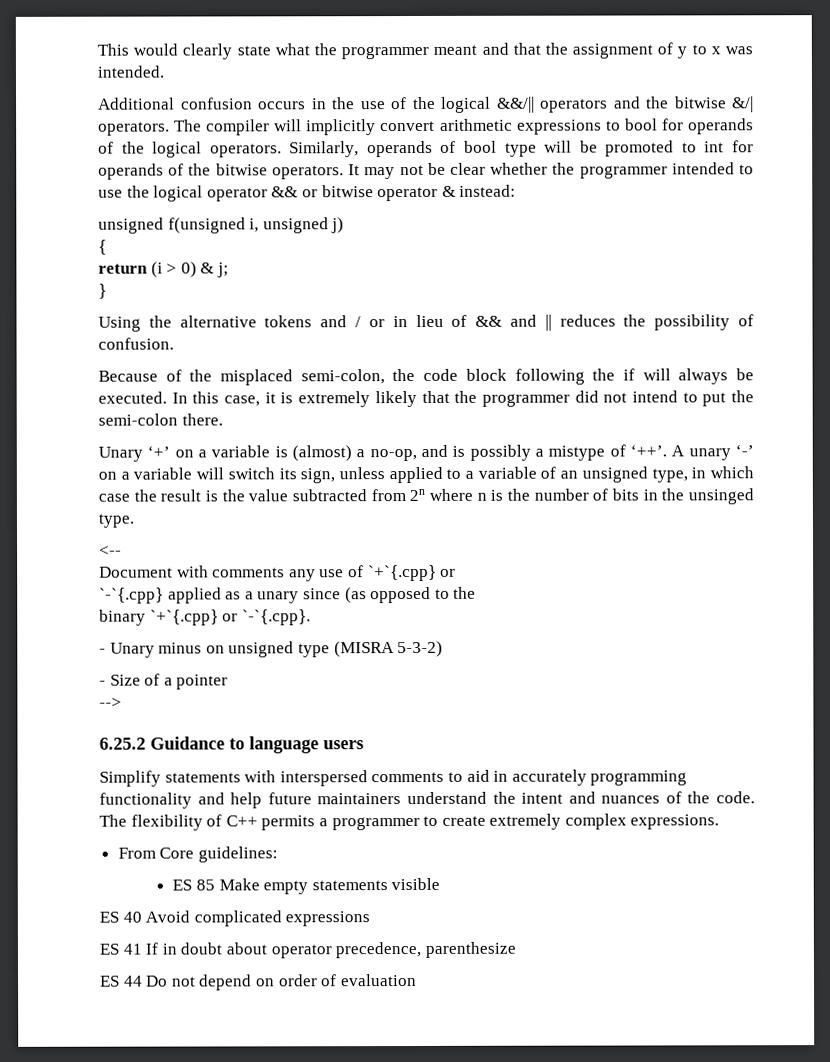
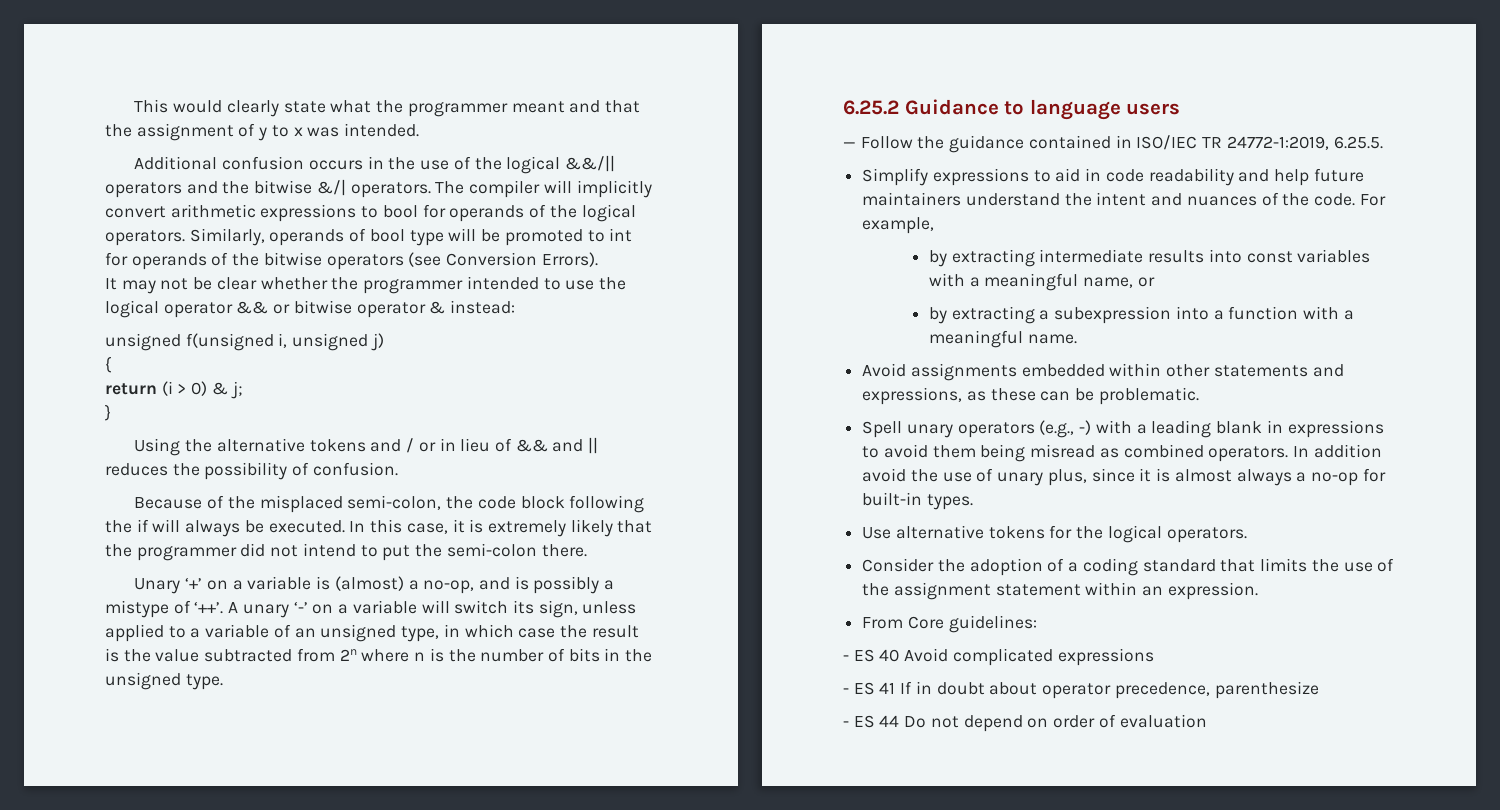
[271,165,344,180] operators. -> [326,252,598,270] operators (see Conversion Errors). //
[688,488,754,505] unsinged -> [105,672,181,690] unsigned
[99,545,122,556] [99,564,457,582] [99,586,477,604] [99,609,311,626] [99,640,444,658] [99,673,229,690] [99,697,122,708] // <-- // Document with comments any use of `+`{.cpp} or // `-`{.cpp} applied as a unary since (as opposed to the // binary `+`{.cpp} or `-`{.cpp}. // - Unary minus on unsigned type (MISRA 5-3-2) // - Size of a pointer // --> -> (223, 682) none
[99,769,688,787] [99,792,192,809] Simplify statements with interspersed comments to aid in accurately programming functionality -> [843,135,1383,153] [862,168,1234,186] — Follow the guidance contained in ISO/IEC TR 24772-1:2019, 6.25.5. // Simplify expressions to aid in code readability
[99,813,720,831] [117,846,278,863] [172,877,441,895] The flexibility of C++ permits a programmer to create extremely complex expressions. // From Core guidelines: // ES 85 Make empty statements visible // -> [1359,194,1386,206] [862,217,935,234] [929,249,1371,267] [929,273,1155,291] [929,306,1354,324] [929,330,1077,348] [862,363,1344,381] [862,387,1199,405] [862,420,1384,438] [862,444,1382,462] [862,468,1386,486] [862,492,973,510] [862,525,1247,543] [862,558,1395,576] [862,582,1258,600] [862,615,1037,633] [843,655,849,661] For example, // by extracting intermediate results into const variables with a meaningful name, or // by extracting a subexpression into a function with a meaningful name. // Avoid assignments embedded within other statements and expressions, as these can be problematic. // Spell unary operators (e.g., -) with a leading blank in expressions to avoid them being misread as combined operators. In addition avoid the use of unary plus, since it is almost always a no-op for built-in types. // Use alternative tokens for the logical operators. // Consider the adoption of a coding standard that limits the use of the assignment statement within an expression. // From Core guidelines: // -
(371, 919) none -> [843,688,849,694] -
(516, 949) none -> [843,721,849,727] -

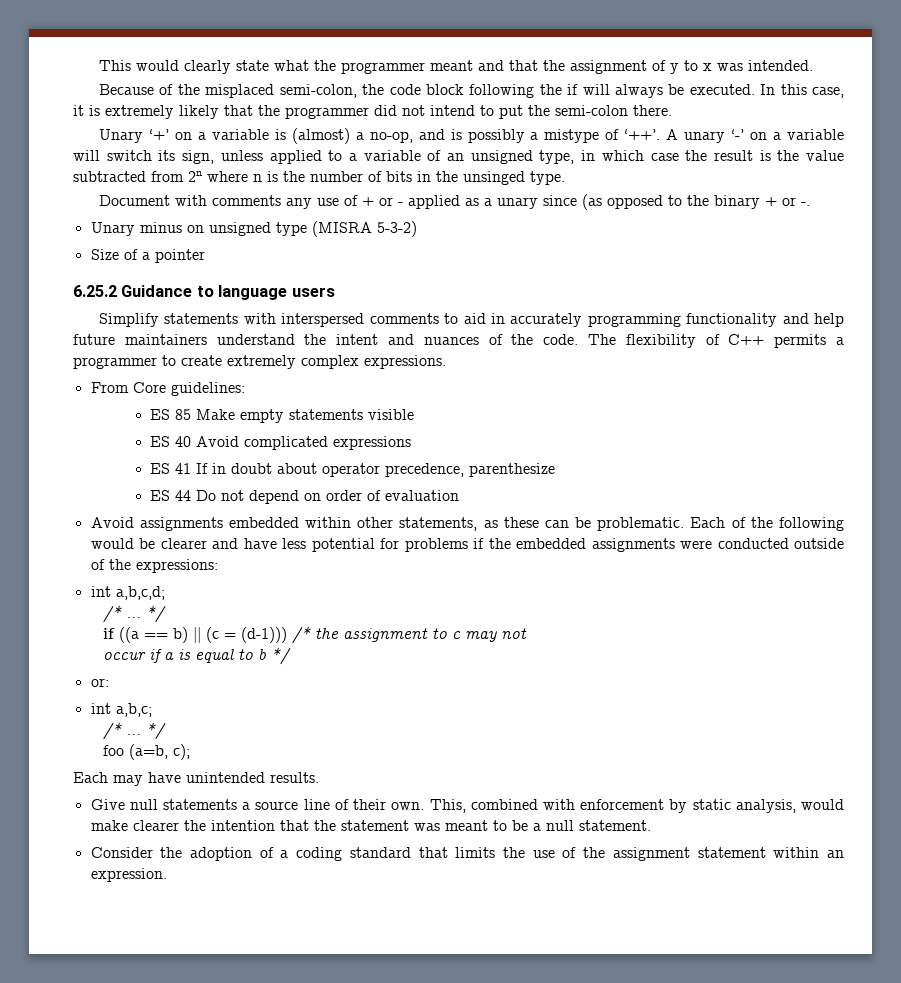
[134,155,616,174] [105,179,652,198] [105,204,636,222] [105,228,633,246] [105,252,598,270] [105,276,626,294] [105,300,516,318] [105,333,384,351] [105,356,111,373] [105,381,243,399] [105,404,111,421] [134,437,599,456] [105,462,398,480] // Additional confusion occurs in the use of the logical &&/|| operators and the bitwise &/| operators. The compiler will implicitly convert arithmetic expressions to bool for operands of the logical operators. Similarly, operands of bool type will be promoted to int for operands of the bitwise operators (see Conversion Errors). // It may not be clear whether the programmer intended to use the logical operator && or bitwise operator & instead: // unsigned f(unsigned i, unsigned j) // { // return (i > 0) & j; // } // Using the alternative tokens and / or in lieu of && and || reduces the possibility of confusion. -> (814, 65) none
[105,672,223,690] unsigned type. -> [463,171,565,185] [99,194,811,210] [90,221,417,237] [90,249,205,263] unsinged type. // Document with comments any use of + or - applied as a unary since (as opposed to the binary + or -. // Unary minus on unsigned type (MISRA 5-3-2) // Size of a pointer
[843,135,1383,153] [862,168,1234,186] — Follow the guidance contained in ISO/IEC TR 24772-1:2019, 6.25.5. // Simplify expressions to aid in code readability -> [99,313,778,327] Simplify statements with interspersed comments to aid in accurately programming functionality
[1359,194,1386,206] [862,217,935,234] [929,249,1371,267] [929,273,1155,291] [929,306,1354,324] [929,330,1077,348] For example, // by extracting intermediate results into const variables with a meaningful name, or // by extracting a subexpression into a function with a meaningful name. -> [588,334,844,348] [73,355,446,369] [90,382,245,396] [150,409,415,423] [150,436,412,450] [150,463,556,477] [150,490,460,504] The flexibility of C++ permits a programmer to create extremely complex expressions. // From Core guidelines: // ES 85 Make empty statements visible // ES 40 Avoid complicated expressions // ES 41 If in doubt about operator precedence, parenthesize // ES 44 Do not depend on order of evaluation
[1213,364,1344,377] [862,387,963,405] statements and expressions, -> [399,517,478,531] statements,
[862,420,1384,438] [862,444,1382,462] [862,468,1386,486] [862,492,973,510] [862,525,1247,543] // Spell unary operators (e.g., -) with a leading blank in expressions to avoid them being misread as combined operators. In addition avoid the use of unary plus, since it is almost always a no-op for built-in types. // Use alternative tokens for the logical operators. -> [690,517,845,531] [90,538,844,552] [90,559,218,573] [90,586,165,600] [102,605,166,623] [102,626,527,644] [102,647,291,665] [90,678,109,687] [90,703,152,717] [102,722,166,740] [102,744,190,760] [73,772,319,786] [90,799,844,813] [90,820,651,831] Each of the following would be clearer and have less potential for problems if the embedded assignments were conducted outside of the expressions: // int a,b,c,d; // /* ... */ // if ((a == b) || (c = (d-1))) /* the assignment to c may not // occur if a is equal to b */ // or: // int a,b,c; // /* ... */ // foo (a=b, c); // Each may have unintended results. // Give null statements a source line of their own. This, combined with enforcement by static analysis, would make clearer the intention that the statement was meant to be a null statement.
[862,615,1037,633] [843,648,1154,666] [843,681,1319,699] [843,714,1207,732] // From Core guidelines: // - ES 40 Avoid complicated expressions // - ES 41 If in doubt about operator precedence, parenthesize // - ES 44 Do not depend on order of evaluation -> (167, 875) none

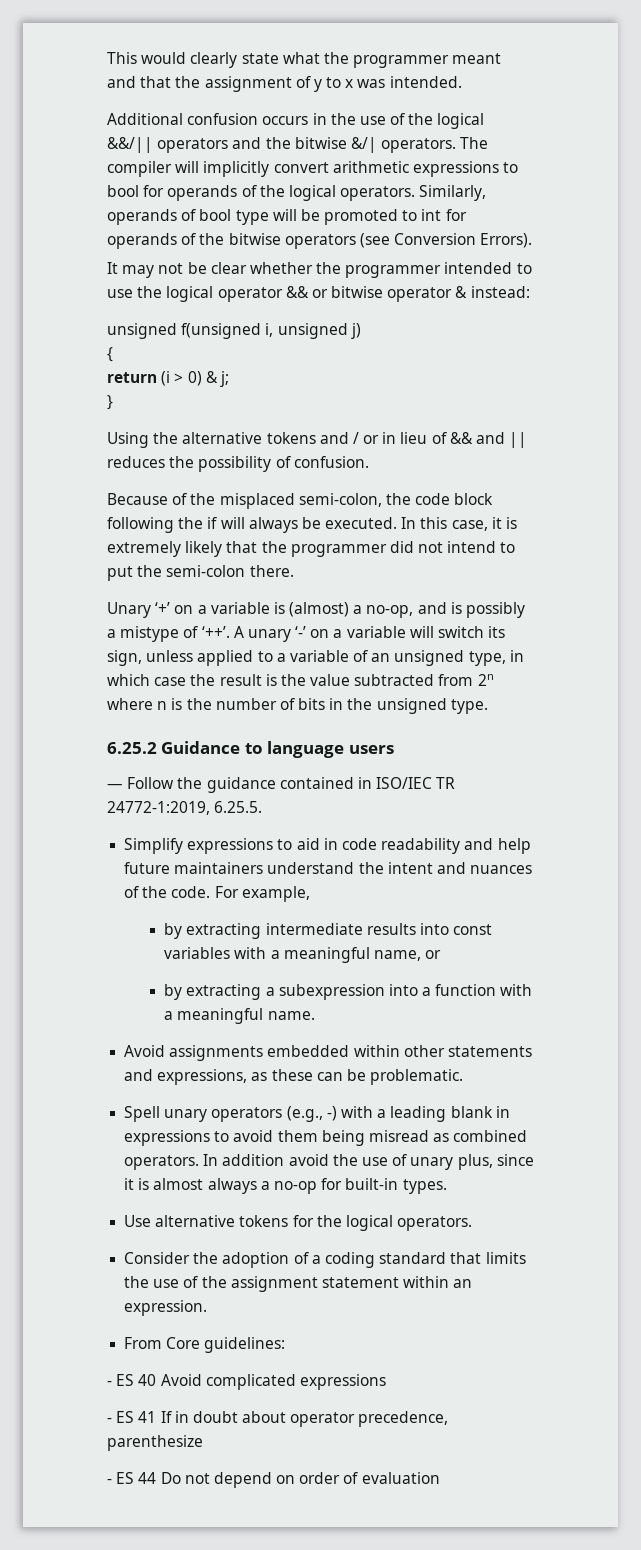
(814, 65) none -> [107,113,485,129] [107,137,489,153] [107,161,519,177] [107,185,487,201] [107,209,467,225] [107,233,533,249] [107,262,532,278] [107,286,530,302] [107,323,361,339] [107,347,113,362] [107,371,229,387] [107,395,113,410] [107,432,528,448] [107,456,369,472] // Additional confusion occurs in the use of the logical &&/|| operators and the bitwise &/| operators. The compiler will implicitly convert arithmetic expressions to bool for operands of the logical operators. Similarly, operands of bool type will be promoted to int for operands of the bitwise operators (see Conversion Errors). // It may not be clear whether the programmer intended to use the logical operator && or bitwise operator & instead: // unsigned f(unsigned i, unsigned j) // { // return (i > 0) & j; // } // Using the alternative tokens and / or in lieu of && and || reduces the possibility of confusion.
[463,171,525,185] unsinged -> [376,698,447,714] unsigned
[99,194,811,210] [90,221,417,237] [90,249,205,263] // Document with comments any use of + or - applied as a unary since (as opposed to the binary + or -. // Unary minus on unsigned type (MISRA 5-3-2) // Size of a pointer -> (488, 706) none
[99,313,778,327] Simplify statements with interspersed comments to aid in accurately programming functionality -> [107,777,456,793] [107,801,263,815] [124,838,461,854] — Follow the guidance contained in ISO/IEC TR 24772-1:2019, 6.25.5. // Simplify expressions to aid in code readability
[588,334,844,348] [73,355,446,369] [90,382,245,396] [150,409,415,423] [150,436,412,450] [150,463,556,477] [150,490,460,504] The flexibility of C++ permits a programmer to create extremely complex expressions. // From Core guidelines: // ES 85 Make empty statements visible // ES 40 Avoid complicated expressions // ES 41 If in doubt about operator precedence, parenthesize // ES 44 Do not depend on order of evaluation -> [214,886,310,902] [164,923,493,939] [164,947,442,963] [164,984,533,1000] [164,1008,315,1024] For example, // by extracting intermediate results into const variables with a meaningful name, or // by extracting a subexpression into a function with a meaningful name.
[399,517,478,531] statements, -> [447,1046,532,1057] [124,1069,248,1085] statements and expressions,
[690,517,845,531] [90,538,844,552] [90,559,218,573] [90,586,165,600] [102,605,166,623] [102,626,527,644] [102,647,291,665] [90,678,109,687] [90,703,152,717] [102,722,166,740] [102,744,190,760] [73,772,319,786] [90,799,844,813] [90,820,651,831] Each of the following would be clearer and have less potential for problems if the embedded assignments were conducted outside of the expressions: // int a,b,c,d; // /* ... */ // if ((a == b) || (c = (d-1))) /* the assignment to c may not // occur if a is equal to b */ // or: // int a,b,c; // /* ... */ // foo (a=b, c); // Each may have unintended results. // Give null statements a source line of their own. This, combined with enforcement by static analysis, would make clearer the intention that the statement was meant to be a null statement. -> [124,1106,510,1122] [124,1130,528,1146] [124,1154,534,1170] [124,1178,447,1194] [124,1215,473,1231] // Spell unary operators (e.g., -) with a leading blank in expressions to avoid them being misread as combined operators. In addition avoid the use of unary plus, since it is almost always a no-op for built-in types. // Use alternative tokens for the logical operators.
(167, 875) none -> [124,1337,286,1353] [107,1374,386,1390] [107,1411,449,1427] [107,1435,203,1451] [107,1472,440,1488] // From Core guidelines: // - ES 40 Avoid complicated expressions // - ES 41 If in doubt about operator precedence, parenthesize // - ES 44 Do not depend on order of evaluation

